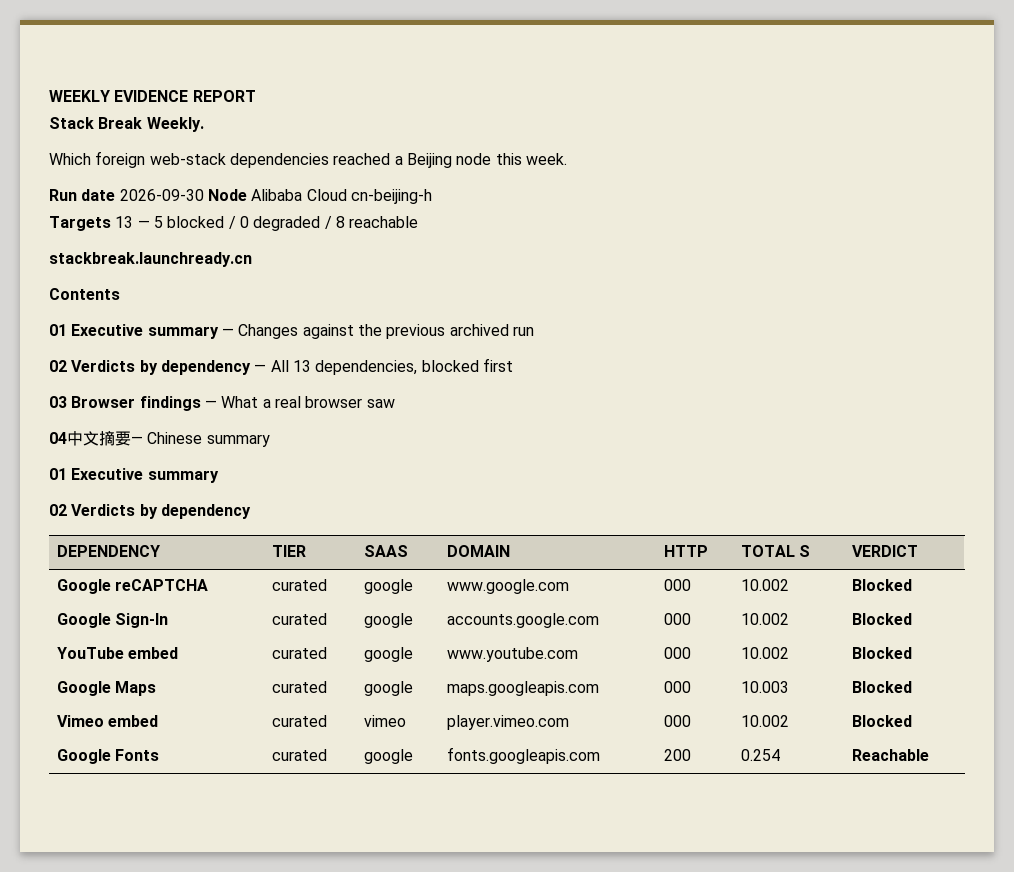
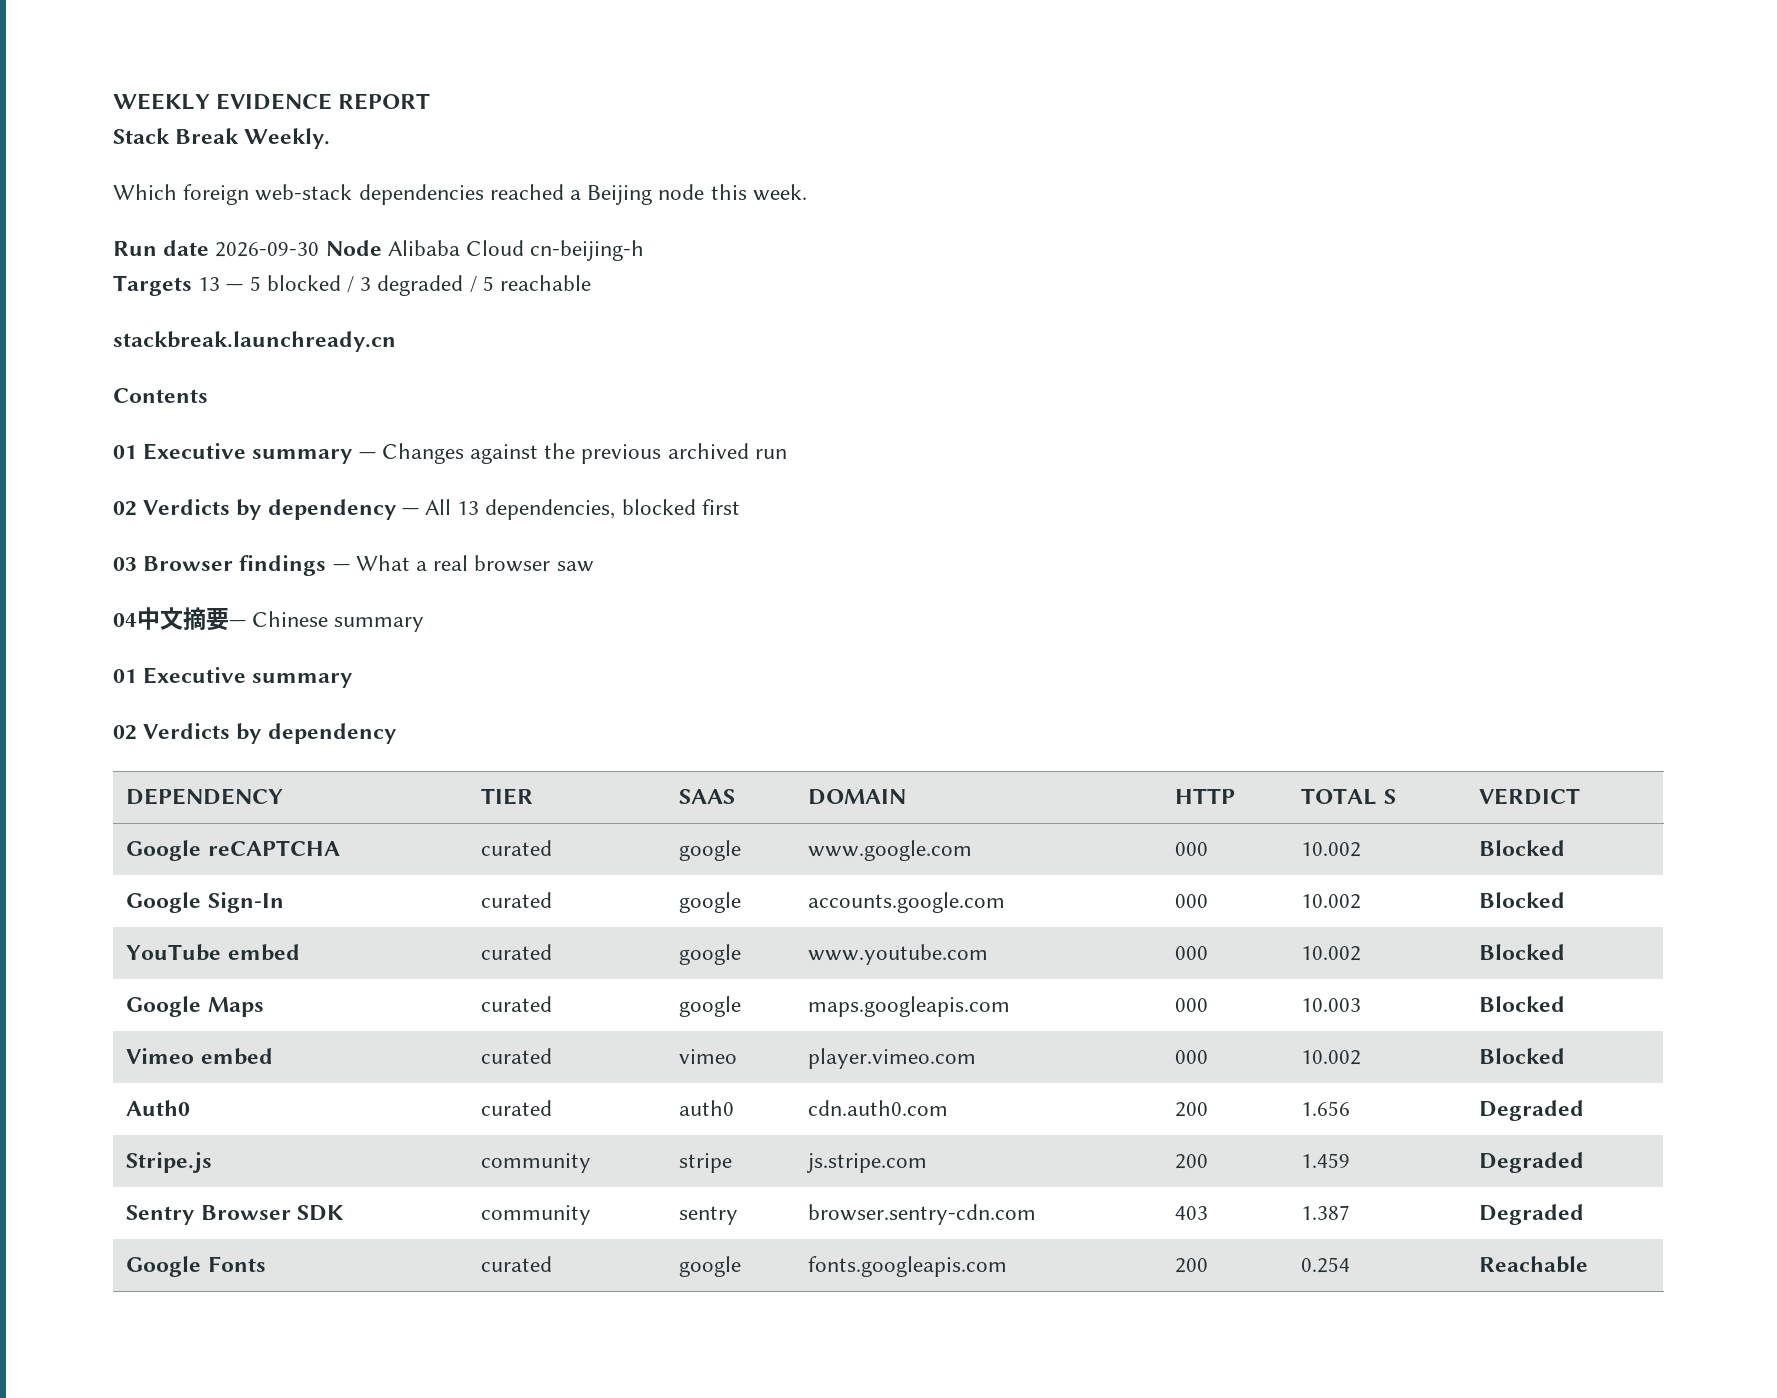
[239,216,249,228] 0 -> [360,277,372,291] 3
[335,216,345,228] 8 -> [482,276,494,291] 5
(912, 721) none -> [126,1100,191,1116] [481,1100,553,1116] [679,1100,735,1116] [808,1100,949,1116] [1175,1102,1209,1117] [1301,1101,1351,1116] [1479,1100,1585,1121] [126,1152,213,1173] [481,1153,592,1173] [679,1153,733,1173] [807,1153,928,1173] [1175,1154,1209,1169] [1301,1153,1351,1168] [1479,1152,1585,1173] [126,1205,344,1225] [481,1205,592,1225] [679,1206,739,1225] [808,1204,1037,1225] [1175,1206,1209,1220] [1301,1205,1351,1220] [1479,1204,1585,1225] // Auth0 | curated | auth0 | cdn.auth0.com | 200 | 1.656 | Degraded // Stripe.js | community | stripe | js.stripe.com | 200 | 1.459 | Degraded // Sentry Browser SDK | community | sentry | browser.sentry-cdn.com | 403 | 1.387 | Degraded

